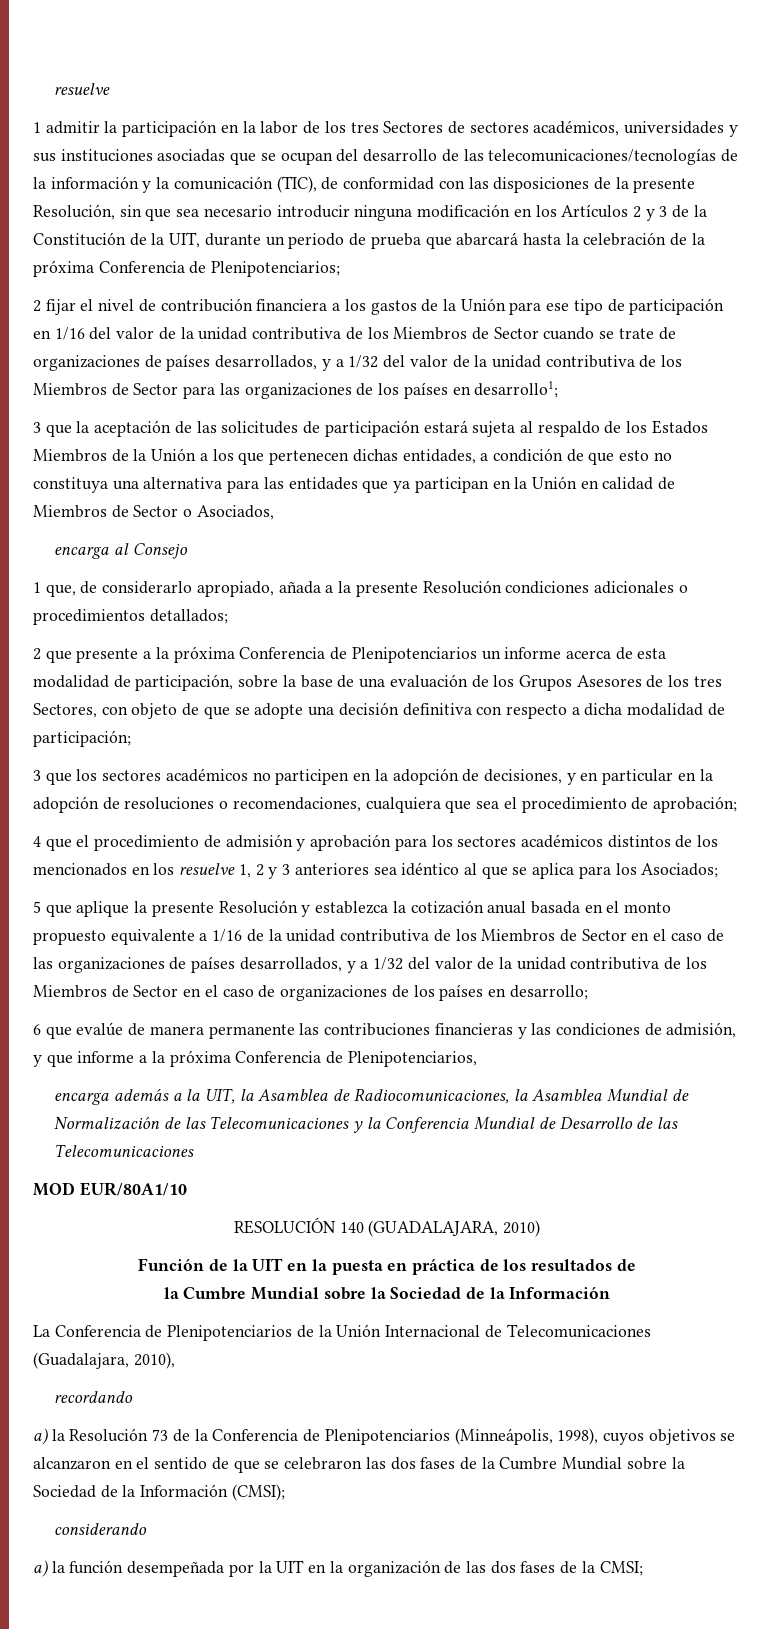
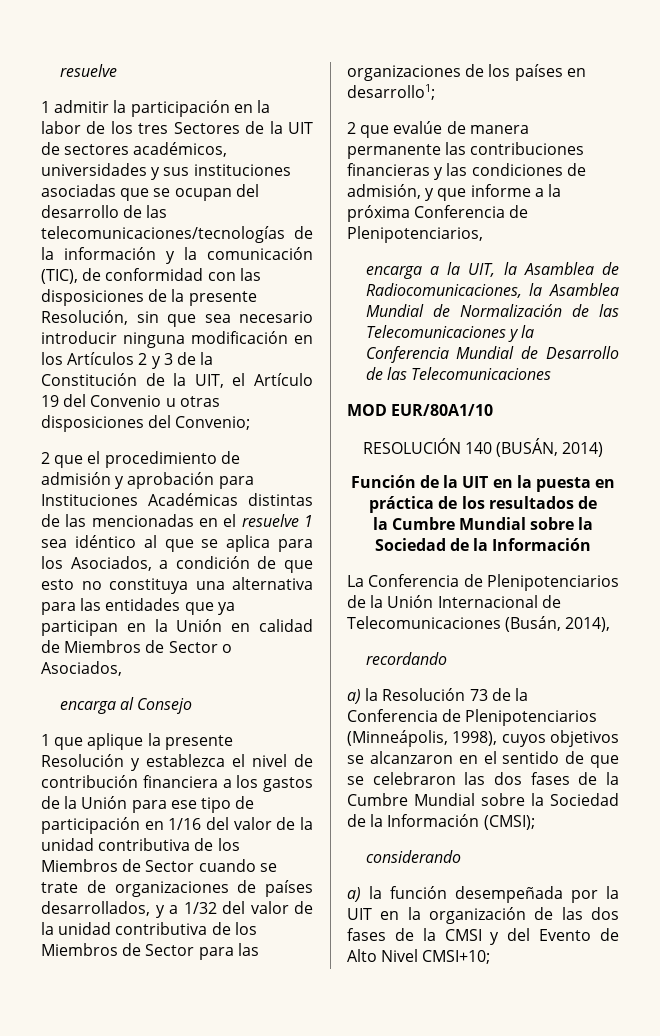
(465, 127) none -> [269,121,313,134] [41,142,60,155] la UIT de
[204,232,705,249] [33,260,341,277] [33,299,76,315] durante un periodo de prueba que abarcará hasta la celebración de la próxima Conferencia de Plenipotenciarios; // 2 fijar -> [232,373,313,386] [41,394,220,407] [41,415,251,432] [41,451,240,468] [41,472,254,489] [41,493,313,506] [41,514,313,527] [41,535,313,552] [41,556,313,573] [41,577,313,594] [41,598,235,615] [41,619,313,636] [41,640,232,653] [41,661,122,676] [59,697,193,714] [41,733,233,750] [41,754,225,771] el Artículo 19 del Convenio u otras disposiciones del Convenio; // 2 que el procedimiento de admisión y aprobación para Instituciones Académicas distintas de las mencionadas en el resuelve 1 sea idéntico al que se aplica para los Asociados, a condición de que esto no constituya una alternativa para las entidades que ya participan en la Unión en calidad de Miembros de Sector o Asociados, // encarga al Consejo // 1 que aplique la presente Resolución y establezca
[33,420,708,437] [33,448,672,465] [33,476,676,493] [33,505,274,520] [54,543,188,559] [33,580,688,597] [33,609,228,625] [33,646,667,663] [33,674,722,691] [33,702,725,719] [33,730,131,747] [33,768,713,785] [33,796,737,813] [33,834,719,851] [33,862,719,879] [33,900,672,917] [33,929,724,945] [33,956,707,973] [33,984,588,1001] [33,1024,41,1035] 3 que la aceptación de las solicitudes de participación estará sujeta al respaldo de los Estados Miembros de la Unión a los que pertenecen dichas entidades, a condición de que esto no constituya una alternativa para las entidades que ya participan en la Unión en calidad de Miembros de Sector o Asociados, // encarga al Consejo // 1 que, de considerarlo apropiado, añada a la presente Resolución condiciones adicionales o procedimientos detallados; // 2 que presente a la próxima Conferencia de Plenipotenciarios un informe acerca de esta modalidad de participación, sobre la base de una evaluación de los Grupos Asesores de los tres Sectores, con objeto de que se adopte una decisión definitiva con respecto a dicha modalidad de participación; // 3 que los sectores académicos no participen en la adopción de decisiones, y en particular en la adopción de resoluciones o recomendaciones, cualquiera que sea el procedimiento de aprobación; // 4 que el procedimiento de admisión y aprobación para los sectores académicos distintos de los mencionados en los resuelve 1, 2 y 3 anteriores sea idéntico al que se aplica para los Asociados; // 5 que aplique la presente Resolución y establezca la cotización anual basada en el monto propuesto equivalente a 1/16 de la unidad contributiva de los Miembros de Sector en el caso de las organizaciones de países desarrollados, y a 1/32 del valor de la unidad contributiva de los Miembros de Sector en el caso de organizaciones de los países en desarrollo; // 6 -> [347,122,356,134] 2
[113,1089,169,1101] además -> (422, 272) none
[368,1220,541,1237] (GUADALAJARA, 2010) -> [496,438,604,457] (BUSÁN, 2014)
[33,1352,175,1369] (Guadalajara, 2010), -> [505,616,611,632] (Busán, 2014),
[599,1561,643,1576] CMSI; -> [444,928,619,945] [347,949,491,964] CMSI y del Evento de Alto Nivel CMSI+10;

